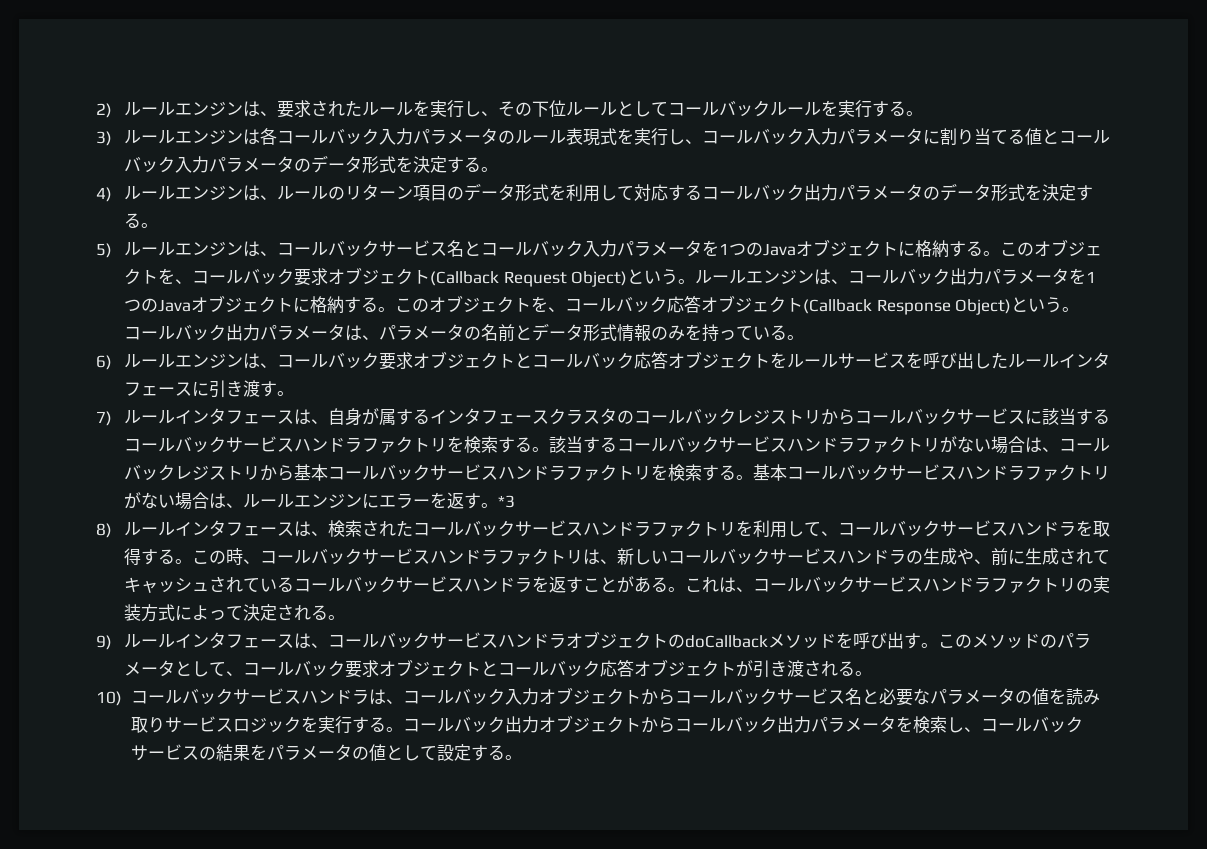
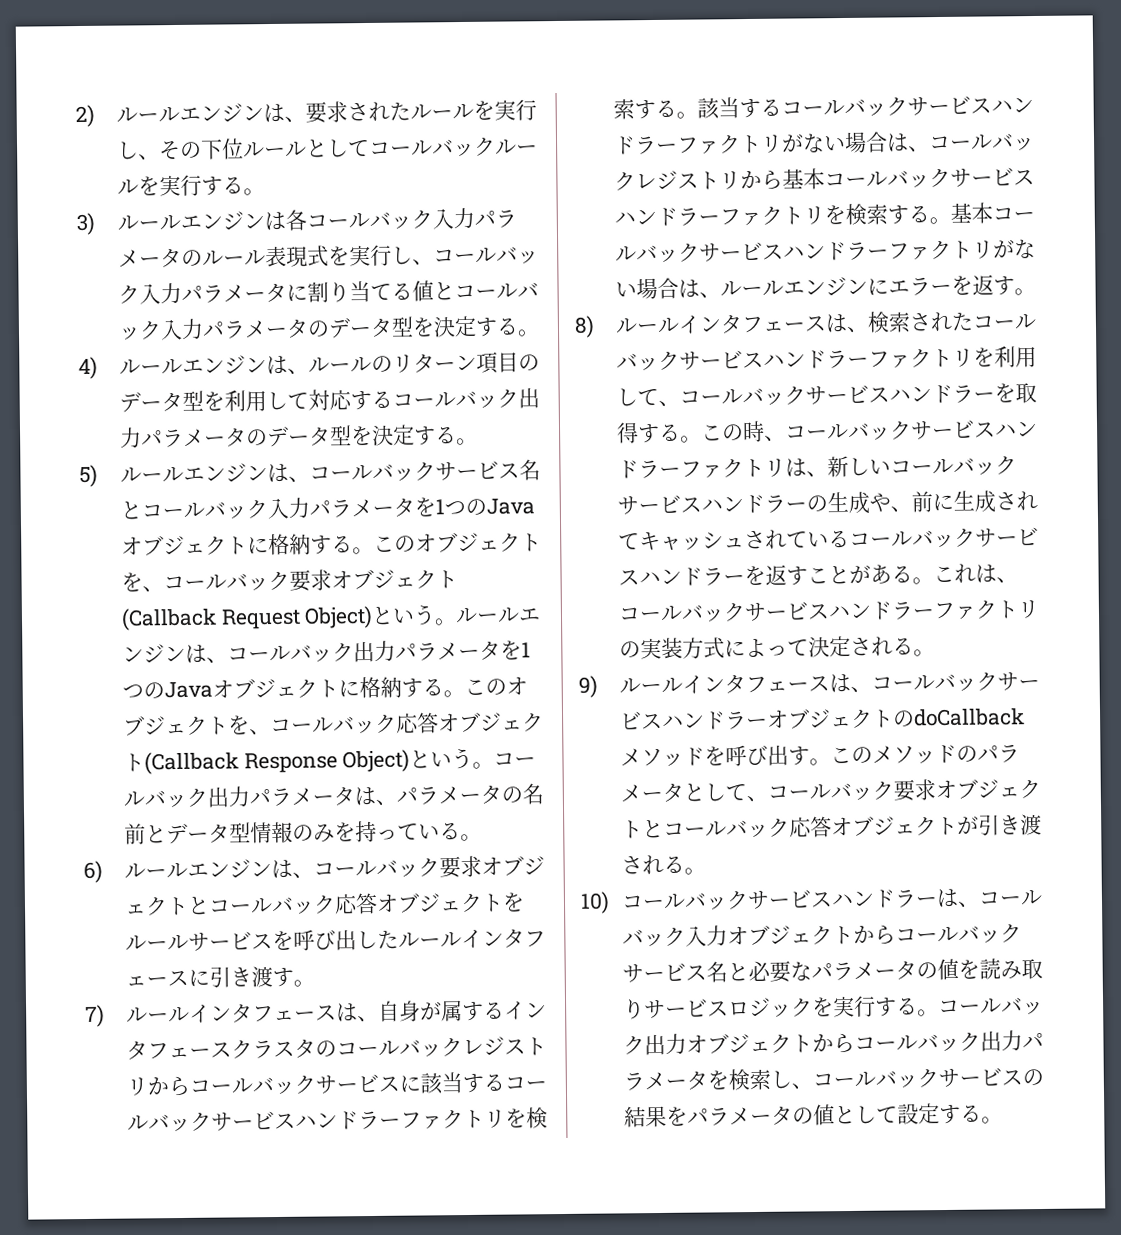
[362,156,397,173] 形式 -> [390,316,414,337] 型
[515,184,550,201] 形式 -> [181,390,204,411] 型
[991,184,1026,201] 形式 -> [328,425,352,446] 型
[583,324,618,341] 形式 -> [228,822,251,843] 型
(363, 445) none -> [378,1117,401,1127] ー
(856, 445) none -> [655,142,678,152] ー
(567, 473) none -> [697,214,720,224] ー
(1026, 473) none -> [866,248,889,258] ー
[498,495,516,508] *3 -> (1036, 292) none
(652, 529) none -> [846,356,869,366] ー
(1077, 529) none -> [972,391,995,401] ー
(499, 557) none -> [658,466,681,476] ー
(907, 557) none -> [784,501,807,511] ー
(533, 585) none -> [722,574,745,584] ー
(992, 585) none -> [911,608,935,618] ー
(567, 641) none -> [745,717,768,728] ー
(369, 697) none -> [914,896,938,906] ー

